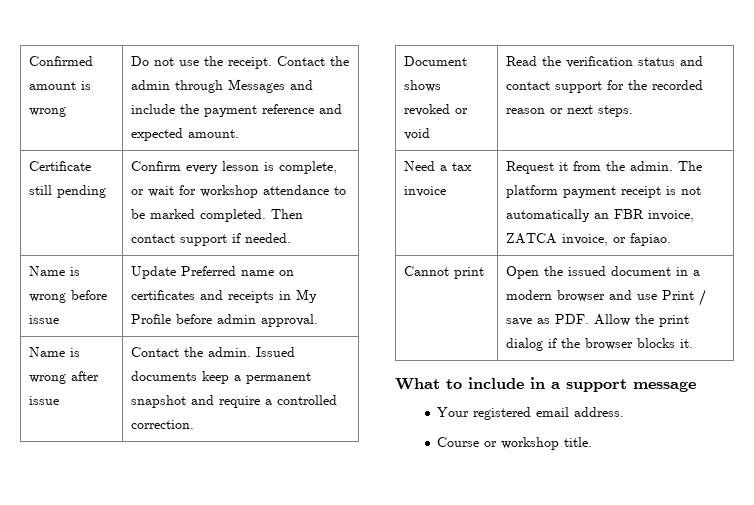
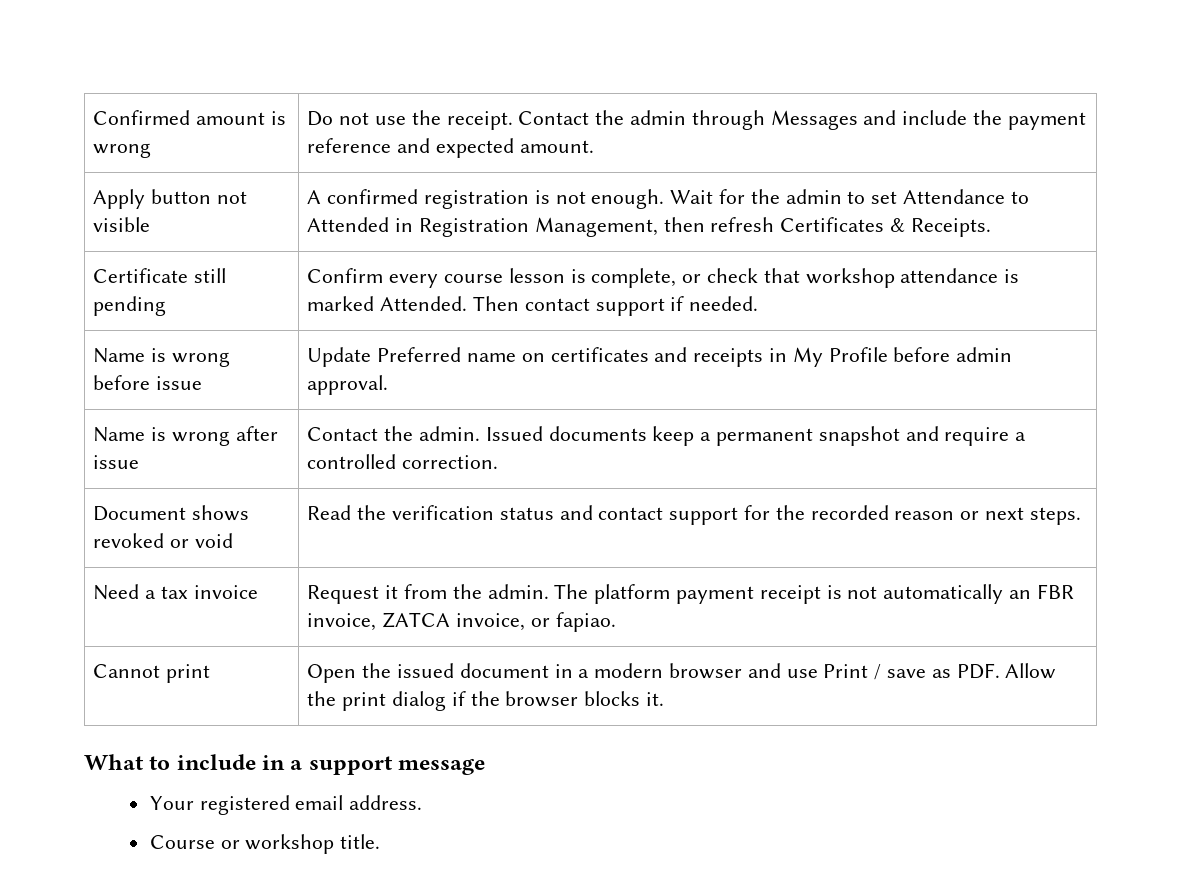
(239, 133) none -> [93,189,247,209] [93,217,151,232] [307,189,1029,209] [307,217,991,237] // Apply button not visible | A confirmed registration is not enough. Wait for the admin to set Attendance to Attended in Registration Management, then refresh Certificates & Receipts.
(218, 169) none -> [443,274,503,283] course
[147,185,346,198] [130,209,266,222] wait for workshop attendance to be marked completed. -> [706,268,1020,288] [307,296,468,311] check that workshop attendance is marked Attended.

